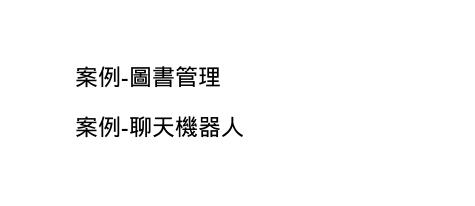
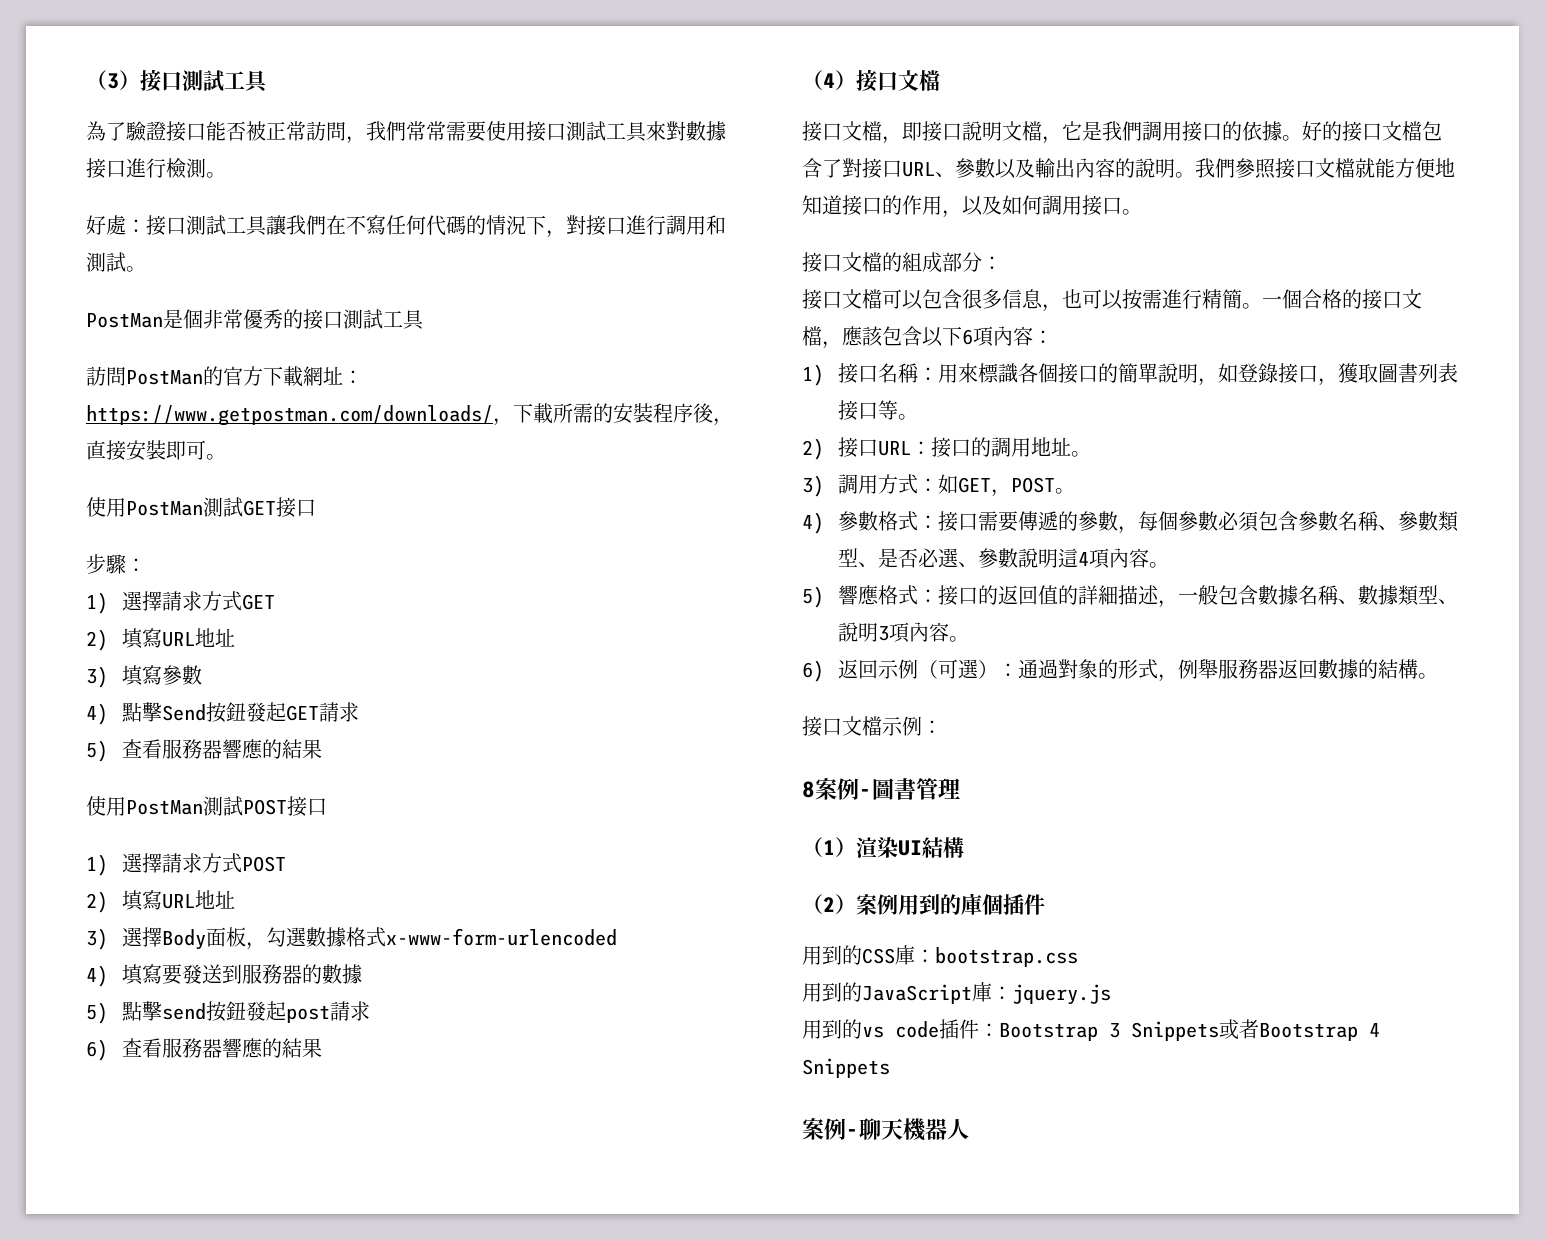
[75,66,221,88] 案例-圖書管理 -> [86,69,269,93] [86,121,726,144] [86,158,226,179] [86,215,726,238] [86,252,146,272] [86,309,424,330] [86,366,363,387] [86,403,733,426] [86,440,226,461] [86,497,316,518] [86,554,146,574] [86,591,275,614] [86,628,235,651] [86,665,202,688] [86,702,359,725] [86,739,322,762] [86,796,327,817] [86,853,286,876] [86,890,235,913] [86,927,617,950] [86,964,362,987] [86,1001,370,1024] [86,1038,322,1061] [802,69,940,92] [802,121,1442,144] [802,158,1455,179] [802,195,1142,218] [802,252,1002,273] [802,289,1422,312] [802,326,1053,349] [802,363,1458,386] [837,400,918,421] [802,437,1091,460] [802,474,1075,497] [802,511,1459,534] [837,548,1169,569] [802,585,1458,608] [837,622,969,643] [802,658,1438,682] [802,716,942,737] [802,778,960,800] [802,836,964,858] [802,893,1045,915] [802,945,1078,967] [802,982,1111,1005] [802,1019,1380,1041] [802,1058,890,1078] （3）接口測試工具 // 為了驗證接口能否被正常訪問，我們常常需要使用接口測試工具來對數據接口進行檢測。 // 好處：接口測試工具讓我們在不寫任何代碼的情況下，對接口進行調用和測試。 // PostMan是個非常優秀的接口測試工具 // 訪問PostMan的官方下載網址：https://www.getpostman.com/downloads/，下載所需的安裝程序後，直接安裝即可。 // 使用PostMan測試GET接口 // 步驟： // 1)選擇請求方式GET // 2)填寫URL地址 // 3)填寫參數 // 4)點擊Send按鈕發起GET請求 // 5)查看服務器響應的結果 // 使用PostMan測試POST接口 // 1)選擇請求方式POST // 2)填寫URL地址 // 3)選擇Body面板，勾選數據格式x-www-form-urlencoded // 4)填寫要發送到服務器的數據 // 5)點擊send按鈕發起post請求 // 6)查看服務器響應的結果 // （4）接口文檔 // 接口文檔，即接口說明文檔，它是我們調用接口的依據。好的接口文檔包含了對接口URL、參數以及輸出內容的說明。我們參照接口文檔就能方便地知道接口的作用，以及如何調用接口。 // 接口文檔的組成部分： // 接口文檔可以包含很多信息，也可以按需進行精簡。一個合格的接口文檔，應該包含以下6項內容： // 1)接口名稱：用來標識各個接口的簡單說明，如登錄接口，獲取圖書列表接口等。 // 2)接口URL：接口的調用地址。 // 3)調用方式：如GET，POST。 // 4)參數格式：接口需要傳遞的參數，每個參數必須包含參數名稱、參數類型、是否必選、參數說明這4項內容。 // 5)響應格式：接口的返回值的詳細描述，一般包含數據名稱、數據類型、說明3項內容。 // 6)返回示例（可選）：通過對象的形式，例舉服務器返回數據的結構。 // 接口文檔示例： // 8案例-圖書管理 // （1）渲染UI結構 // （2）案例用到的庫個插件 // 用到的CSS庫：bootstrap.css // 用到的JavaScript庫：jquery.js // 用到的vs code插件：Bootstrap 3 Snippets或者Bootstrap 4 Snippets

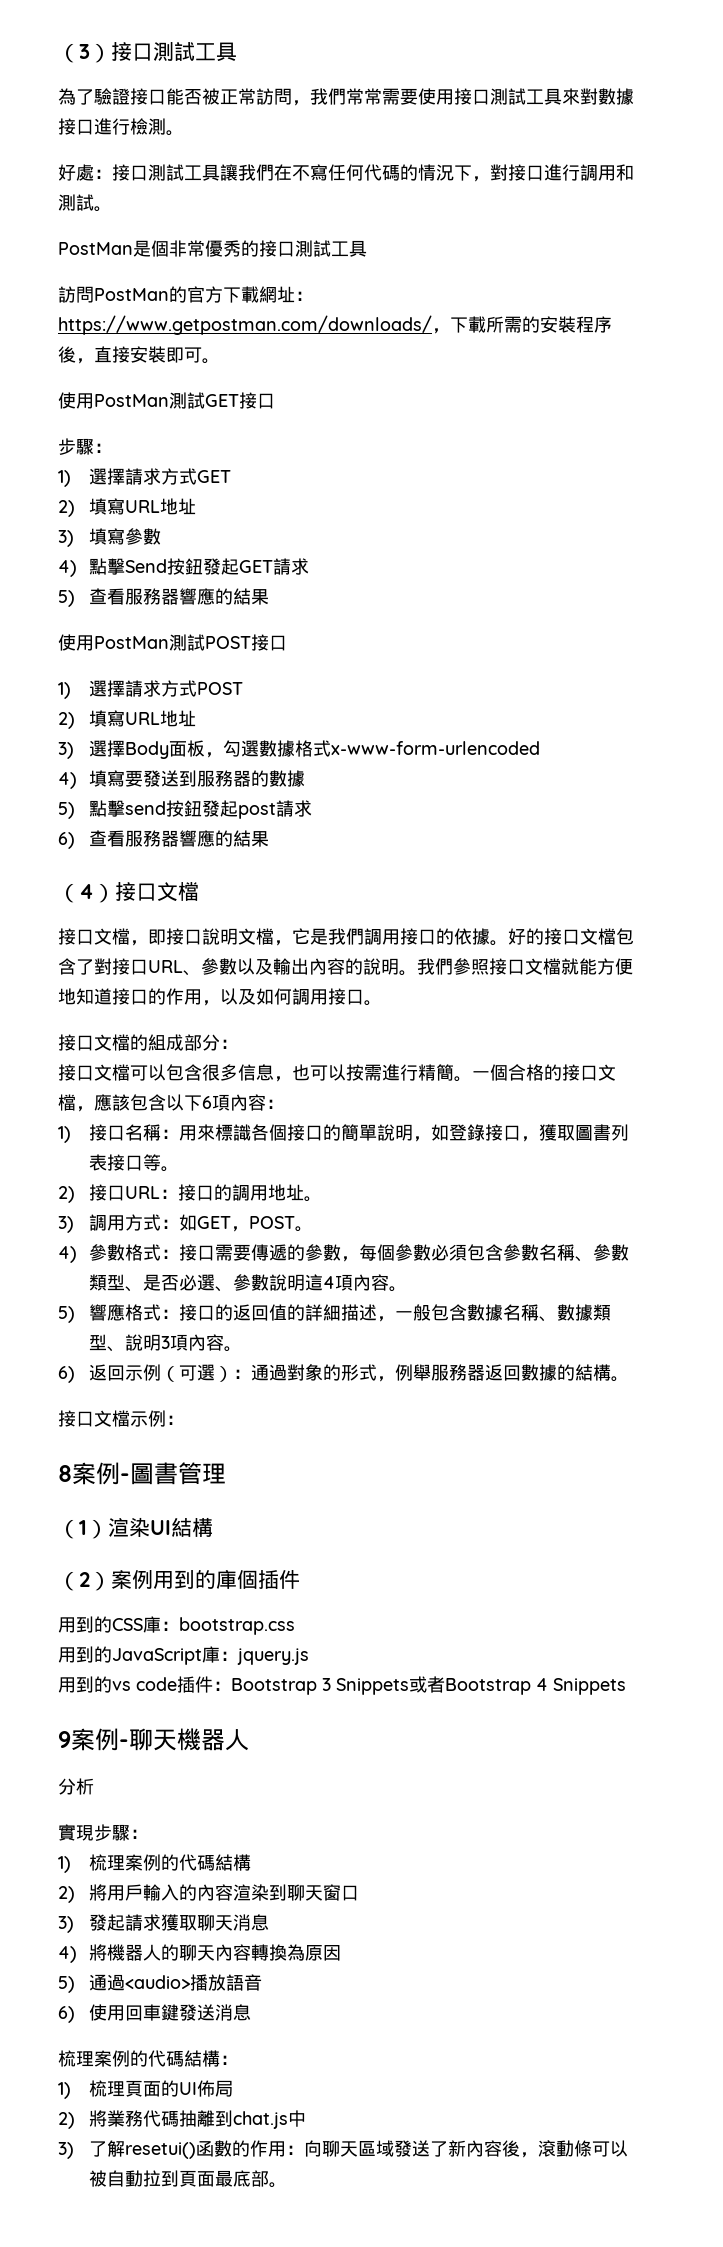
(890, 1068) none -> [58,1731,71,1748] 9
(969, 1129) none -> [58,1778,94,1795] [58,1824,148,1841] [58,1854,252,1873] [58,1884,360,1903] [58,1914,270,1933] [58,1944,342,1963] [58,1974,263,1993] [58,2004,252,2023] [58,2050,238,2067] [58,2080,234,2099] [58,2110,307,2129] [58,2140,629,2159] [89,2170,288,2188] // 分析 // 實現步驟： // 1)梳理案例的代碼結構 // 2)將用戶輸入的內容渲染到聊天窗口 // 3)發起請求獲取聊天消息 // 4)將機器人的聊天內容轉換為原因 // 5)通過<audio>播放語音 // 6)使用回車鍵發送消息 // 梳理案例的代碼結構： // 1)梳理頁面的UI佈局 // 2)將業務代碼抽離到chat.js中 // 3)了解resetui()函數的作用：向聊天區域發送了新內容後，滾動條可以被自動拉到頁面最底部。

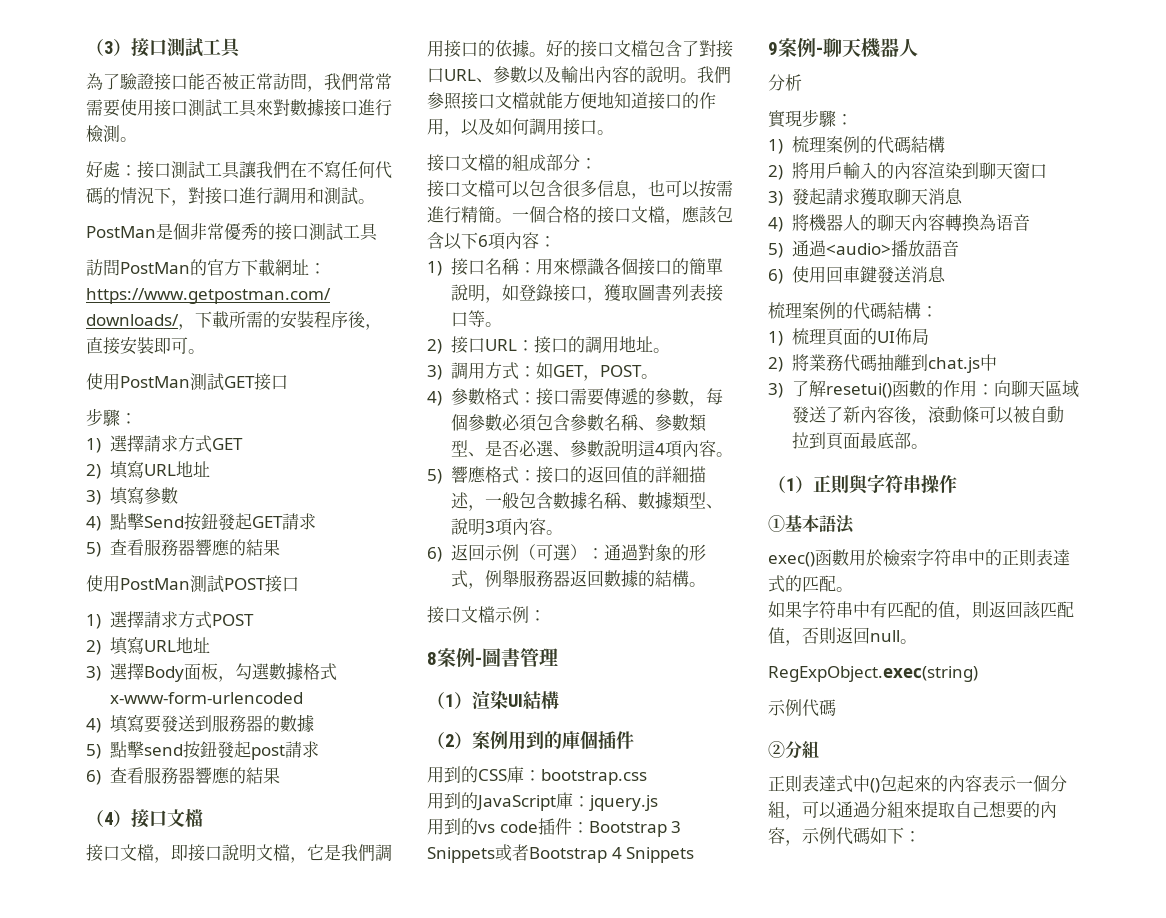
[305,1945,342,1961] 原因 -> [995,214,1030,231] 语音
(288, 2185) none -> [768,474,957,495] [768,515,855,534] [768,549,1070,567] [768,575,853,593] [768,601,1074,620] [768,627,917,646] [768,666,978,682] [768,699,836,717] [768,741,819,759] [768,775,1067,793] [768,801,1057,820] [768,827,921,846] // （1）正則與字符串操作 // ①基本語法 // exec()函數用於檢索字符串中的正則表達式的匹配。 // 如果字符串中有匹配的值，則返回該匹配值，否則返回null。 // RegExpObject.exec(string) // 示例代碼 // ②分組 // 正則表達式中()包起來的內容表示一個分組，可以通過分組來提取自己想要的內容，示例代碼如下：

